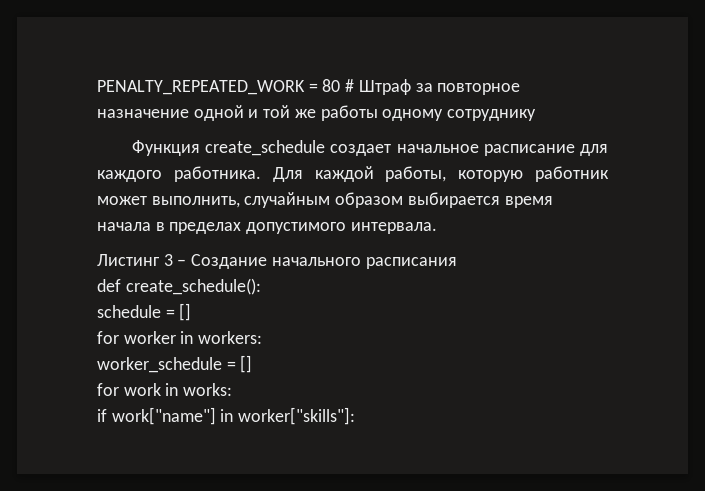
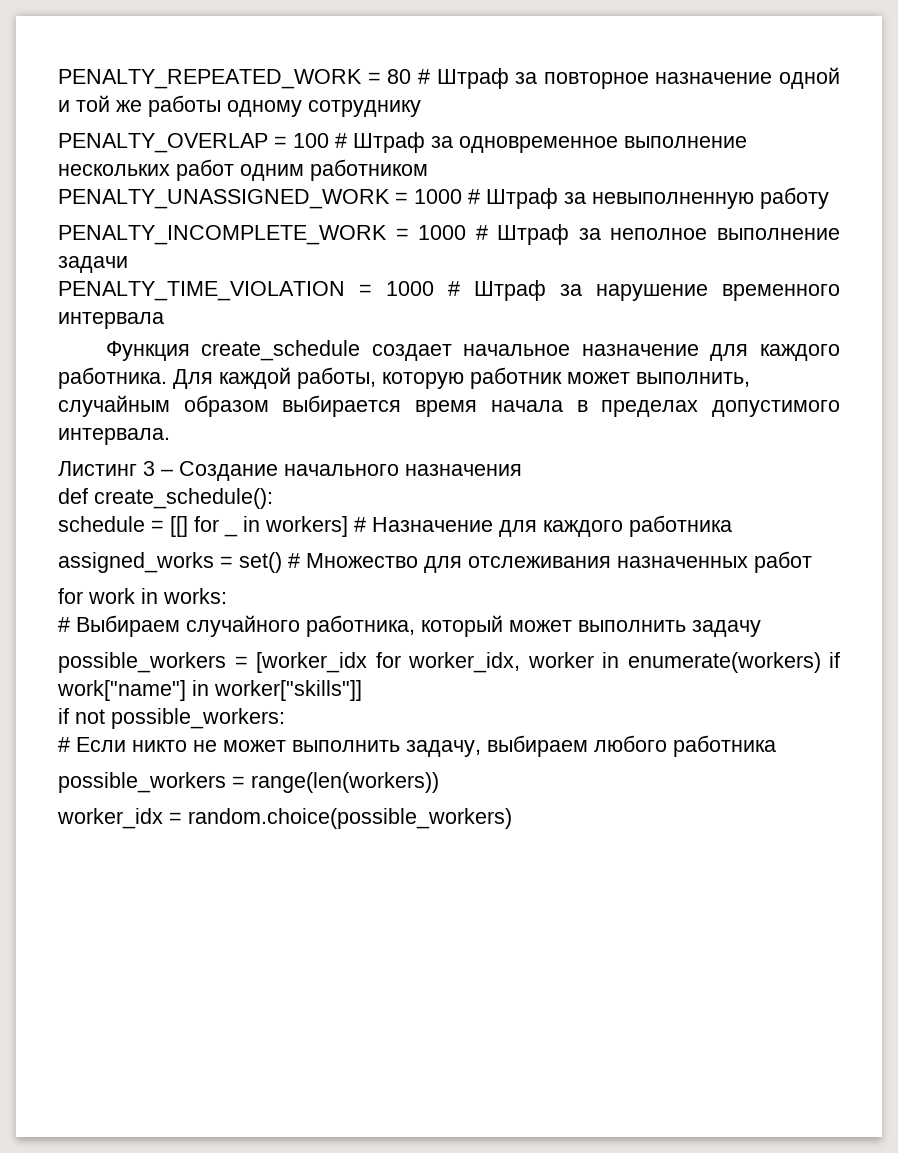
(537, 115) none -> [58,132,747,153] [58,159,428,181] [58,187,829,209] [58,224,840,245] [58,256,128,273] [58,280,840,301] [58,312,164,329] // PENALTY_OVERLAP = 100 # Штраф за одновременное выполнение нескольких работ одним работником // PENALTY_UNASSIGNED_WORK = 1000 # Штраф за невыполненную работу // PENALTY_INCOMPLETE_WORK = 1000 # Штраф за неполное выполнение задачи // PENALTY_TIME_VIOLATION = 1000 # Штраф за нарушение временного интервала
[483,144,575,156] расписание -> [581,344,699,356] назначение
[365,257,457,269] расписания -> [405,464,522,476] назначения
[179,303,192,321] [97,331,263,344] [97,355,253,373] [97,383,233,396] [97,407,356,425] [] // for worker in workers: // worker_schedule = [] // for work in works: // if work["name"] in worker["skills"]: -> [170,516,219,537] [224,532,238,537] [243,515,732,537] [58,551,812,573] [58,588,227,604] [58,615,761,637] [58,652,840,673] [57,680,362,701] [58,708,285,729] [58,735,776,757] [58,772,439,793] [57,808,512,829] [[] for _ in workers] # Назначение для каждого работника // assigned_works = set() # Множество для отслеживания назначенных работ // for work in works: // # Выбираем случайного работника, который может выполнить задачу // possible_workers = [worker_idx for worker_idx, worker in enumerate(workers) if work["name"] in worker["skills"]] // if not possible_workers: // # Если никто не может выполнить задачу, выбираем любого работника // possible_workers = range(len(workers)) // worker_idx = random.choice(possible_workers)

